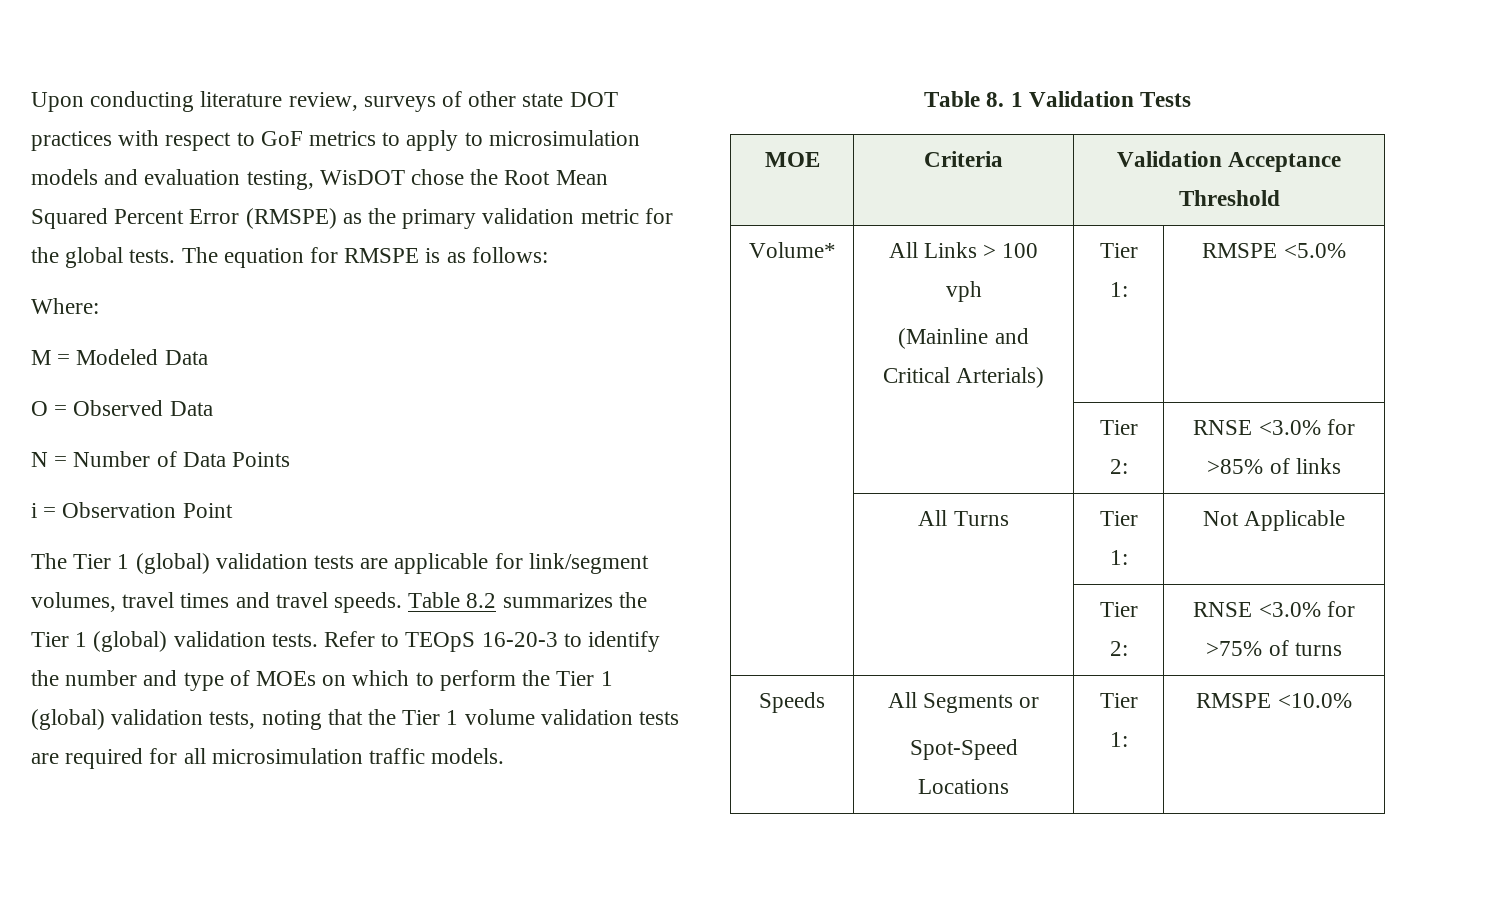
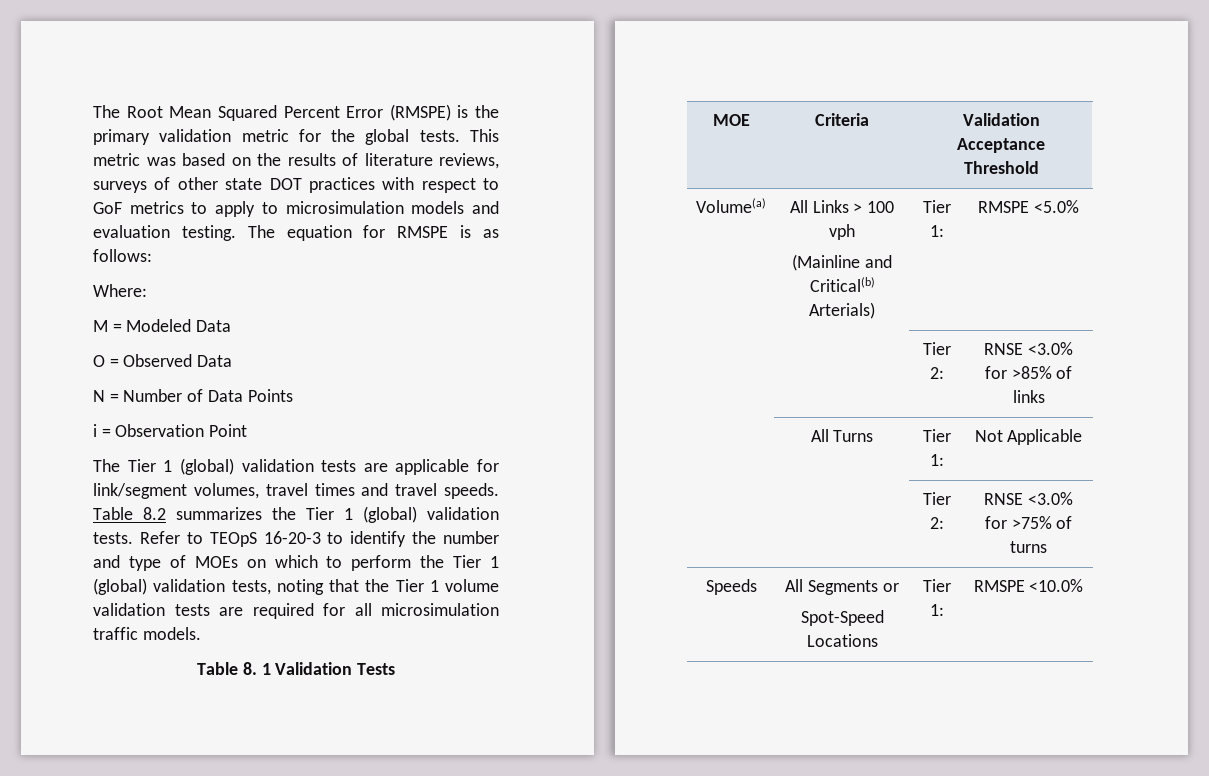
[31,91,358,112] Upon conducting literature review, -> [93,104,499,121] [93,129,499,145] [93,153,499,169] The Root Mean Squared Percent Error (RMSPE) is the primary validation metric for the global tests. This metric was based on the results of literature reviews,
[246,169,608,190] [31,208,673,229] [31,247,176,268] testing, WisDOT chose the Root Mean Squared Percent Error (RMSPE) as the primary validation metric for the global tests. -> [181,225,236,241] testing.
[748,242,836,258] Volume* -> [696,198,766,213] Volume(a)
[882,367,950,383] Critical -> [809,277,875,292] Critical(b)

